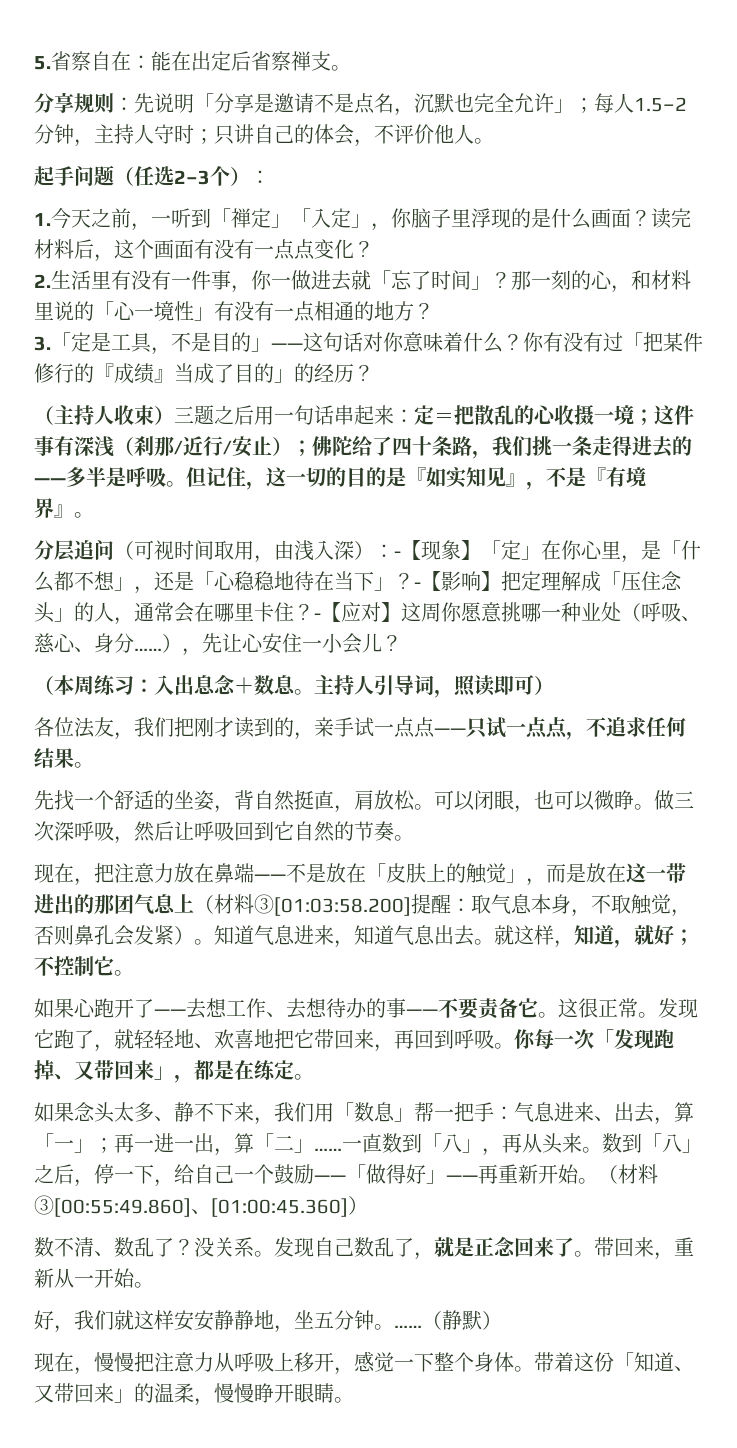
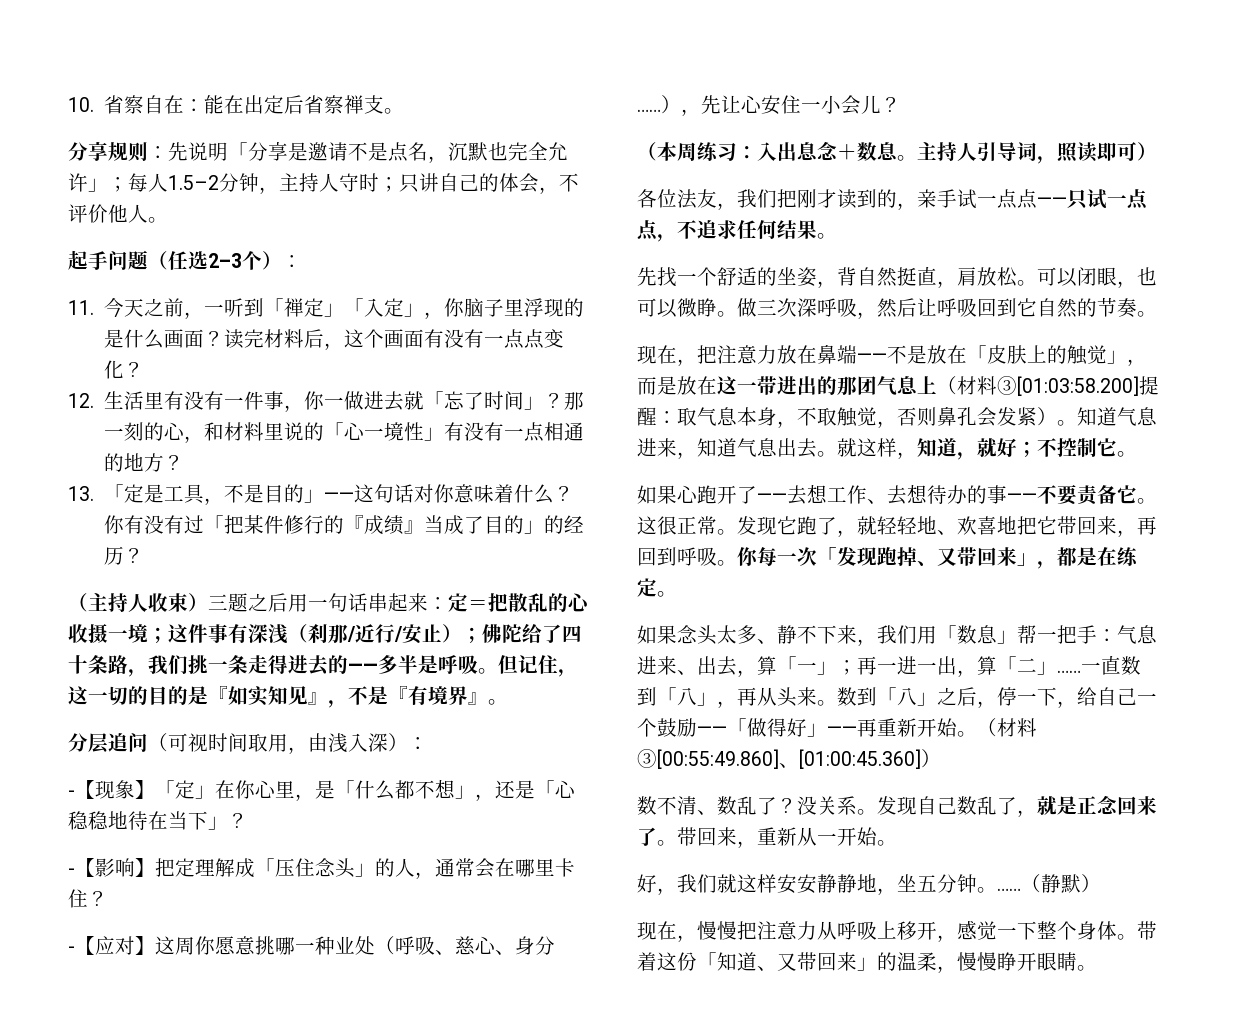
[34,56,51,70] 5. -> [68,97,94,112] 10.
[34,213,51,226] 1. -> [68,300,94,315] 11.
[34,274,51,288] 2. -> [68,393,94,408] 12.
[34,336,51,351] 3. -> [68,486,94,501] 13.
(394, 551) none -> (428, 743) //
(414, 581) none -> (248, 821) //
(314, 612) none -> (108, 899) //

